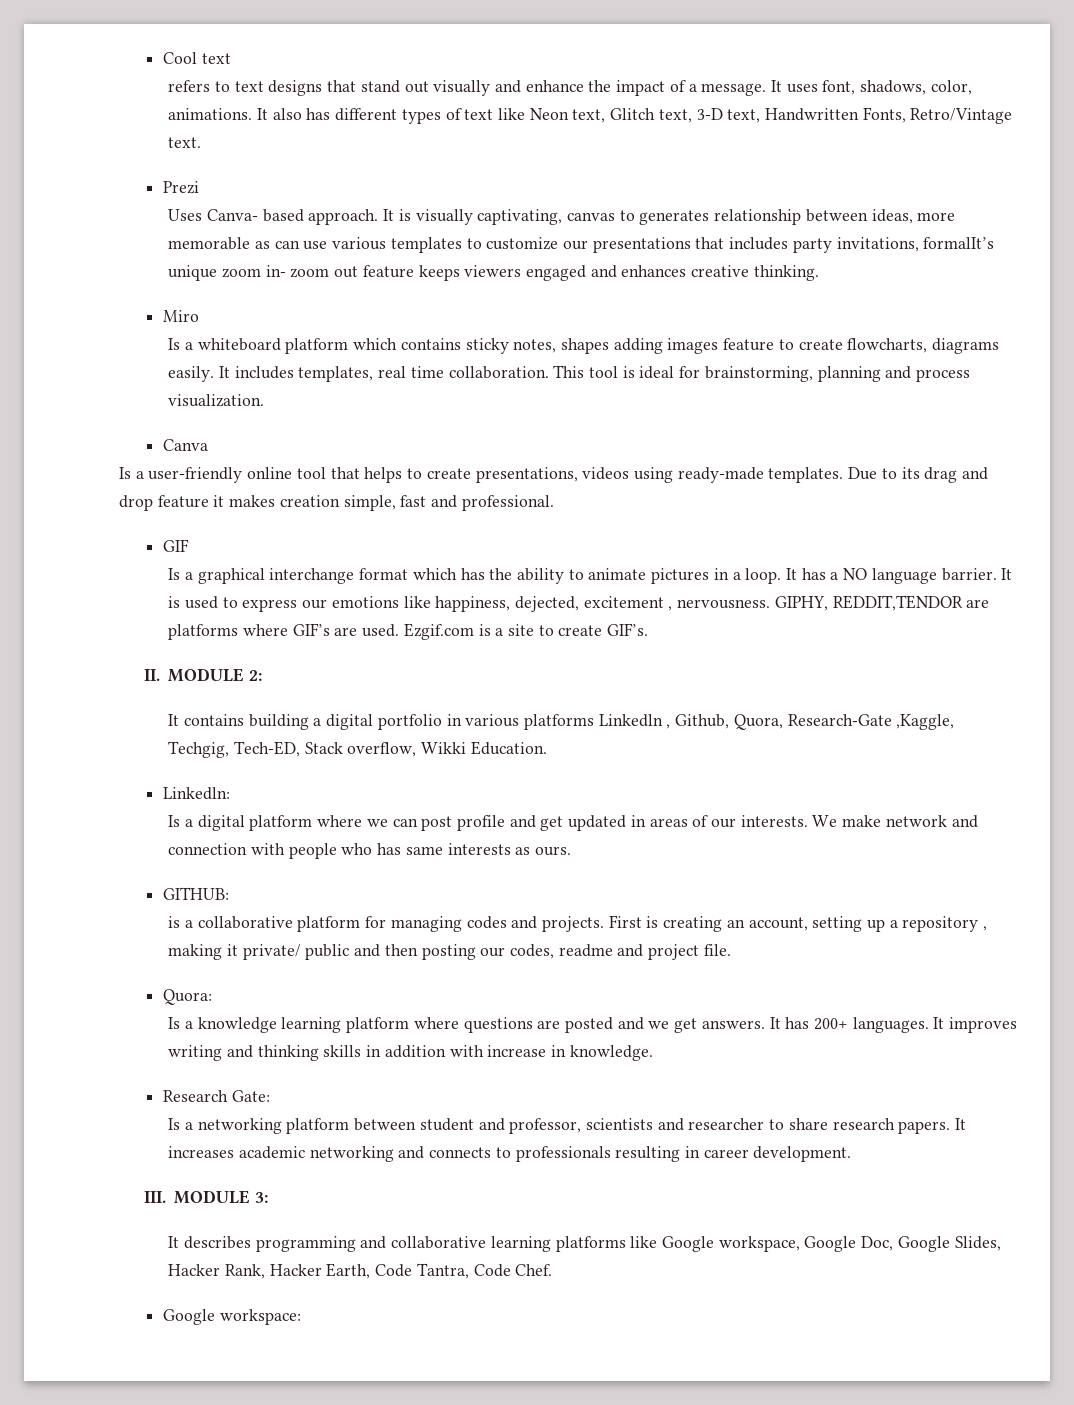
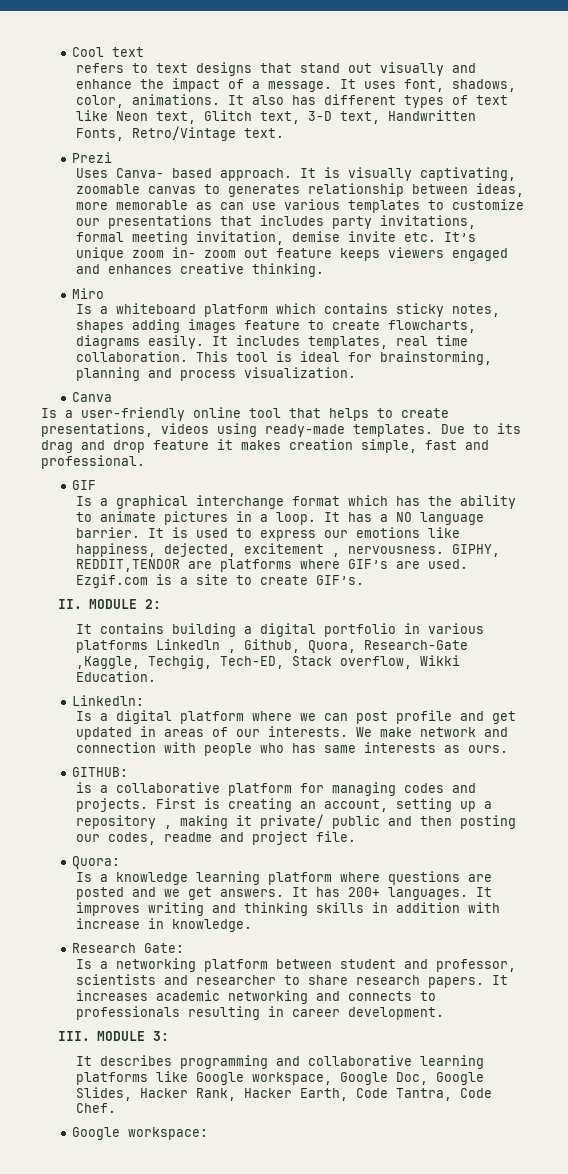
(563, 217) none -> [75,184,140,194] zoomable
[923,237,995,249] formalIt’s -> [75,231,476,245] formal meeting invitation, demise invite etc. It’s

